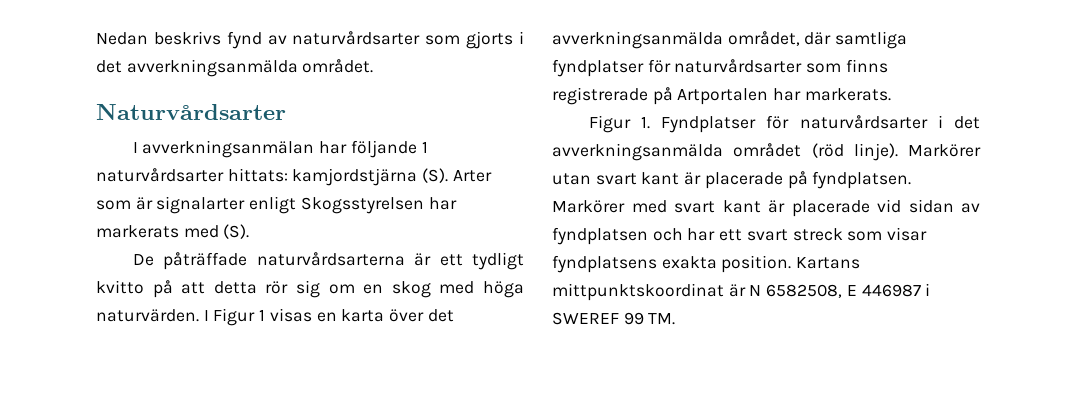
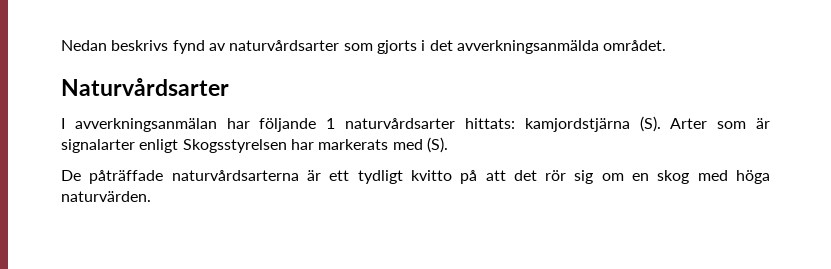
[213,281,257,294] detta -> [513,170,537,181] det
[203,308,454,326] [552,31,908,49] [552,59,888,77] [552,87,891,105] [588,115,980,133] [552,143,981,161] [552,171,912,189] [552,199,980,217] [552,227,928,245] [552,255,861,273] [552,283,931,301] [552,312,676,325] I Figur 1 visas en karta över det avverkningsanmälda området, där samtliga fyndplatser för naturvårdsarter som finns registrerade på Artportalen har markerats. // Figur 1. Fyndplatser för naturvårdsarter i det avverkningsanmälda området (röd linje). Markörer utan svart kant är placerade på fyndplatsen. Markörer med svart kant är placerade vid sidan av fyndplatsen och har ett svart streck som visar fyndplatsens exakta position. Kartans mittpunktskoordinat är N 6582508, E 446987 i SWEREF 99 TM. -> (151, 196) none

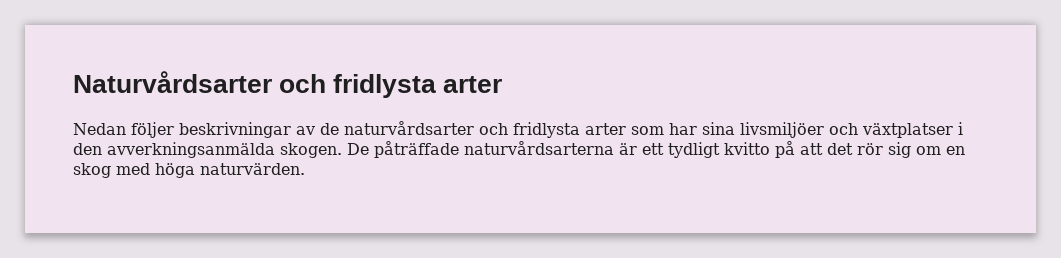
[61,40,667,54] [61,78,229,96] [61,116,771,132] [61,137,448,153] Nedan beskrivs fynd av naturvårdsarter som gjorts i det avverkningsanmälda området. // Naturvårdsarter // I avverkningsanmälan har följande 1 naturvårdsarter hittats: kamjordstjärna (S). Arter som är signalarter enligt Skogsstyrelsen har markerats med (S). // -> [73,71,503,98] [73,121,963,138] [73,142,342,158] Naturvårdsarter och fridlysta arter // Nedan följer beskrivningar av de naturvårdsarter och fridlysta arter som har sina livsmiljöer och växtplatser i den avverkningsanmälda skogen.

